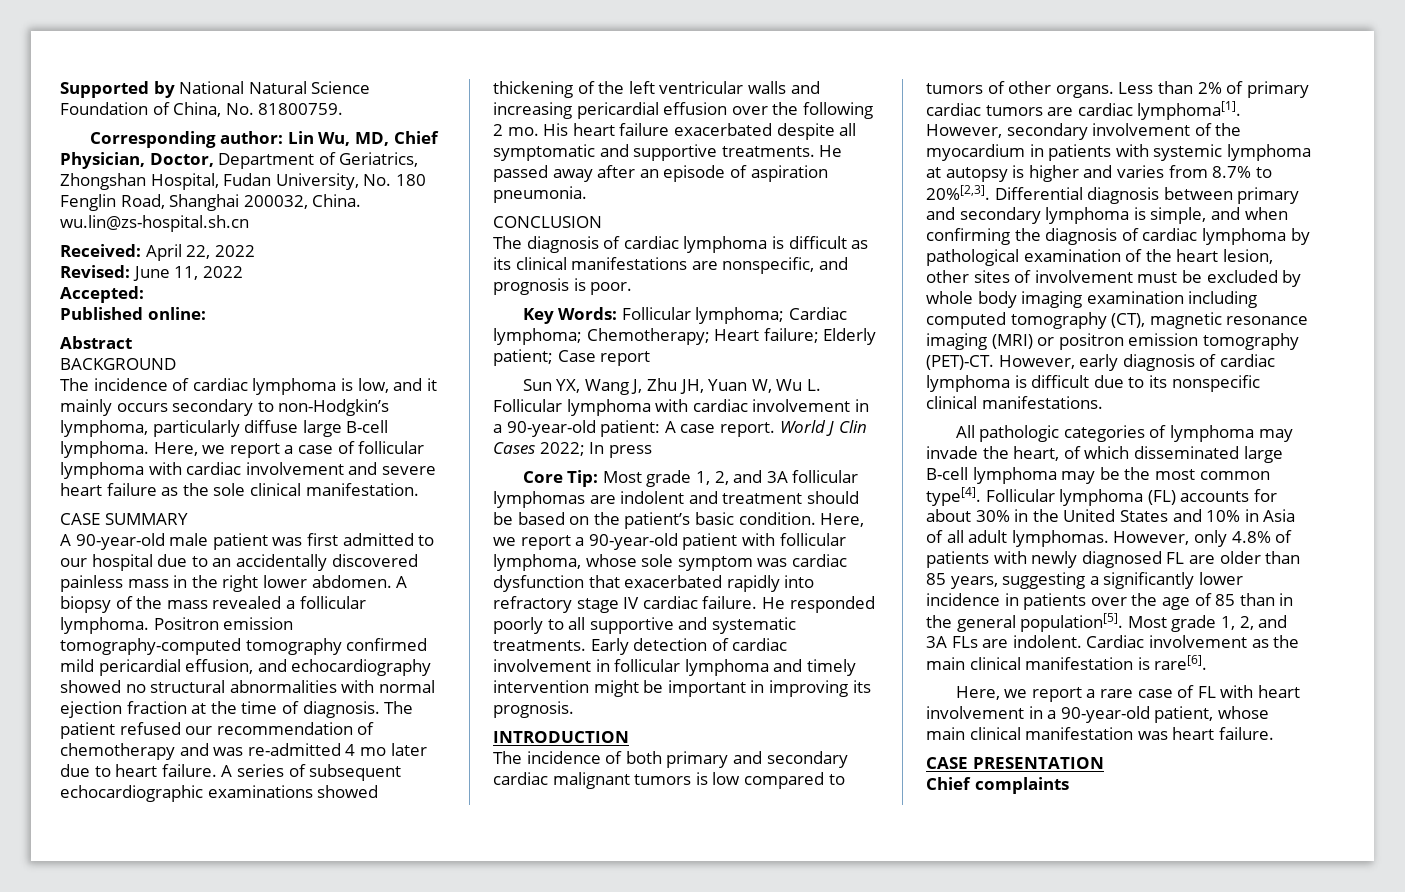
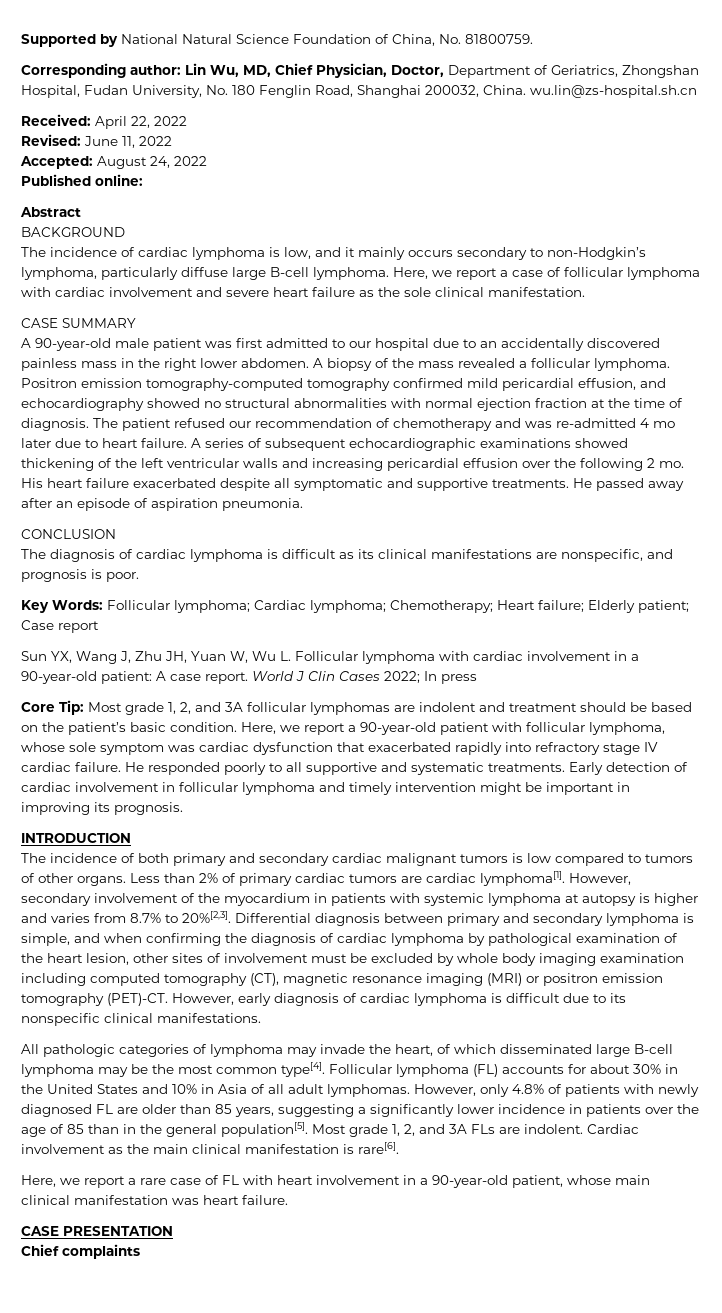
(144, 294) none -> [97,156,207,169] August 24, 2022

